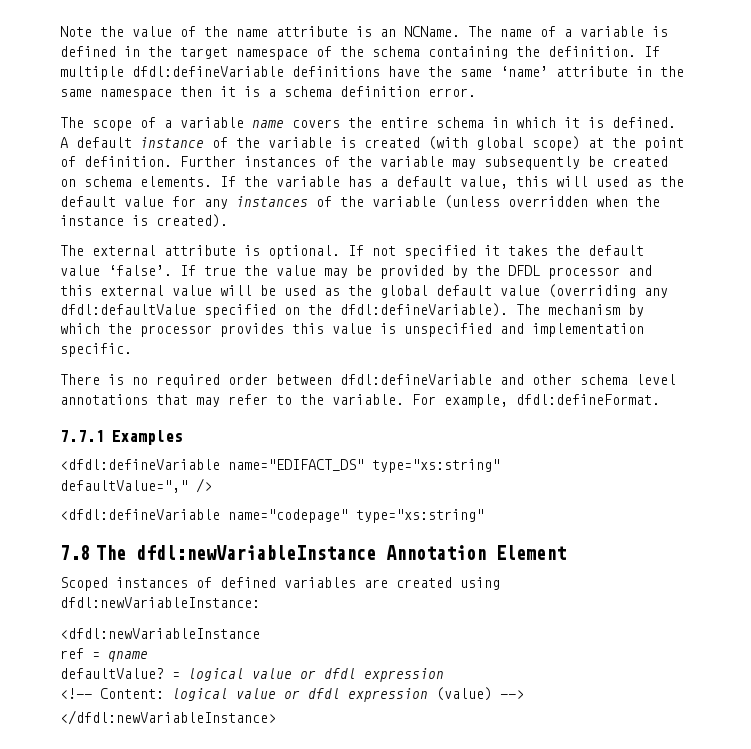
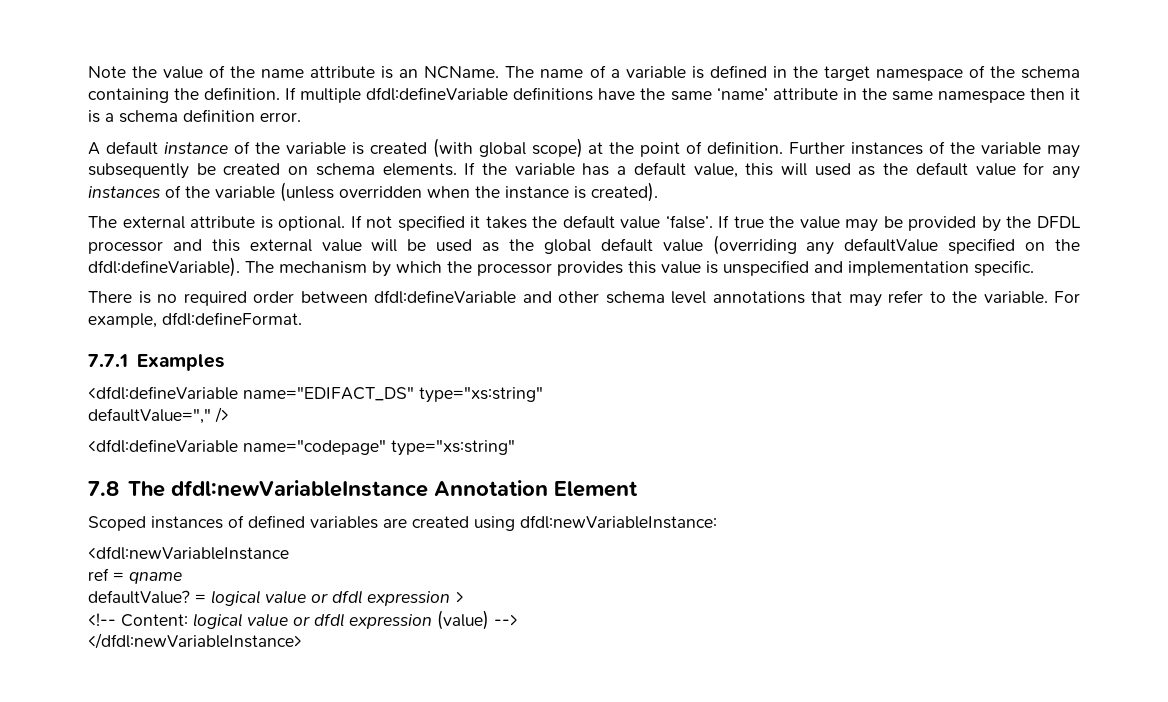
[60,117,676,131] The scope of a variable name covers the entire schema in which it is defined. -> (301, 117) none
[60,304,196,315] dfdl:defaultValue -> [844,238,939,252] defaultValue
(444, 675) none -> [455,591,463,603] >

